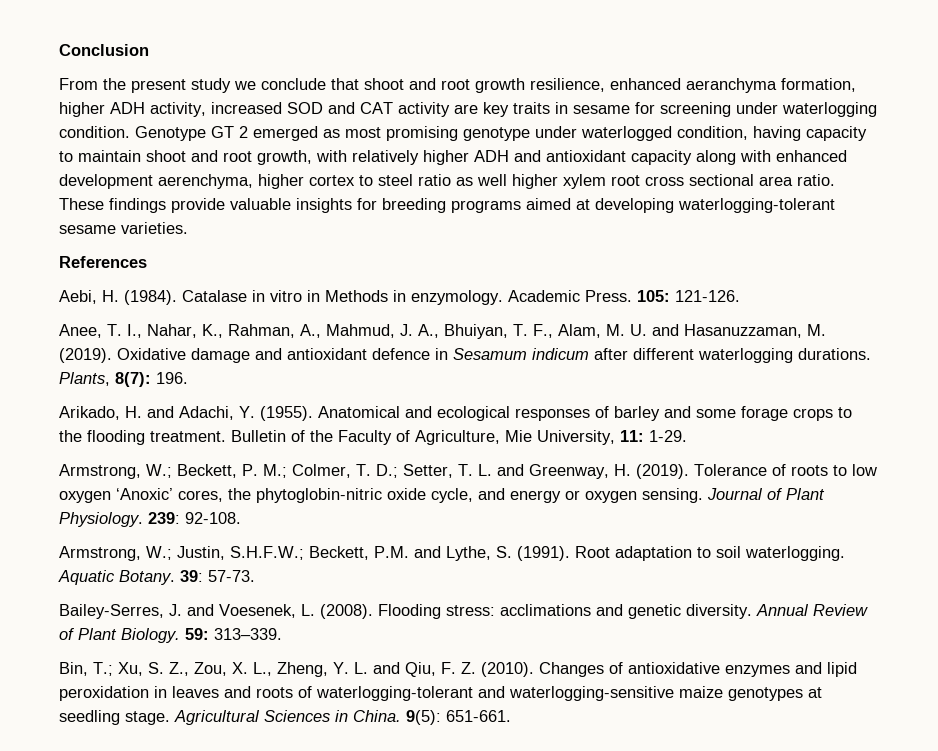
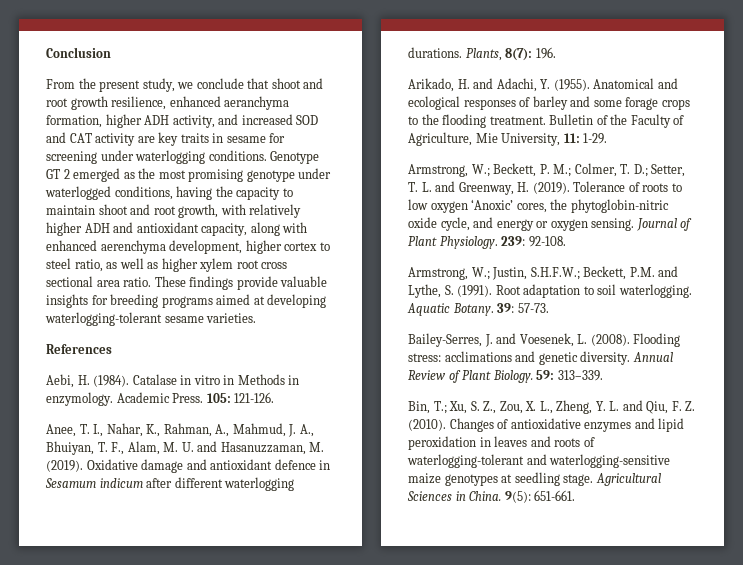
[191,78,231,93] study -> [142,78,175,92] study,
(206, 109) none -> [218,114,239,125] and
[59,126,130,138] condition. -> [208,150,267,161] conditions.
(340, 133) none -> [138,168,156,179] the
[677,126,801,141] condition, having -> [114,186,233,200] conditions, having the
[631,150,692,165] capacity -> [201,223,248,236] capacity,
[59,174,253,189] development aerenchyma, -> [100,240,243,254] aerenchyma development,
[418,174,451,186] ratio -> [74,259,103,272] ratio,
(507, 180) none -> [147,262,159,269] as

